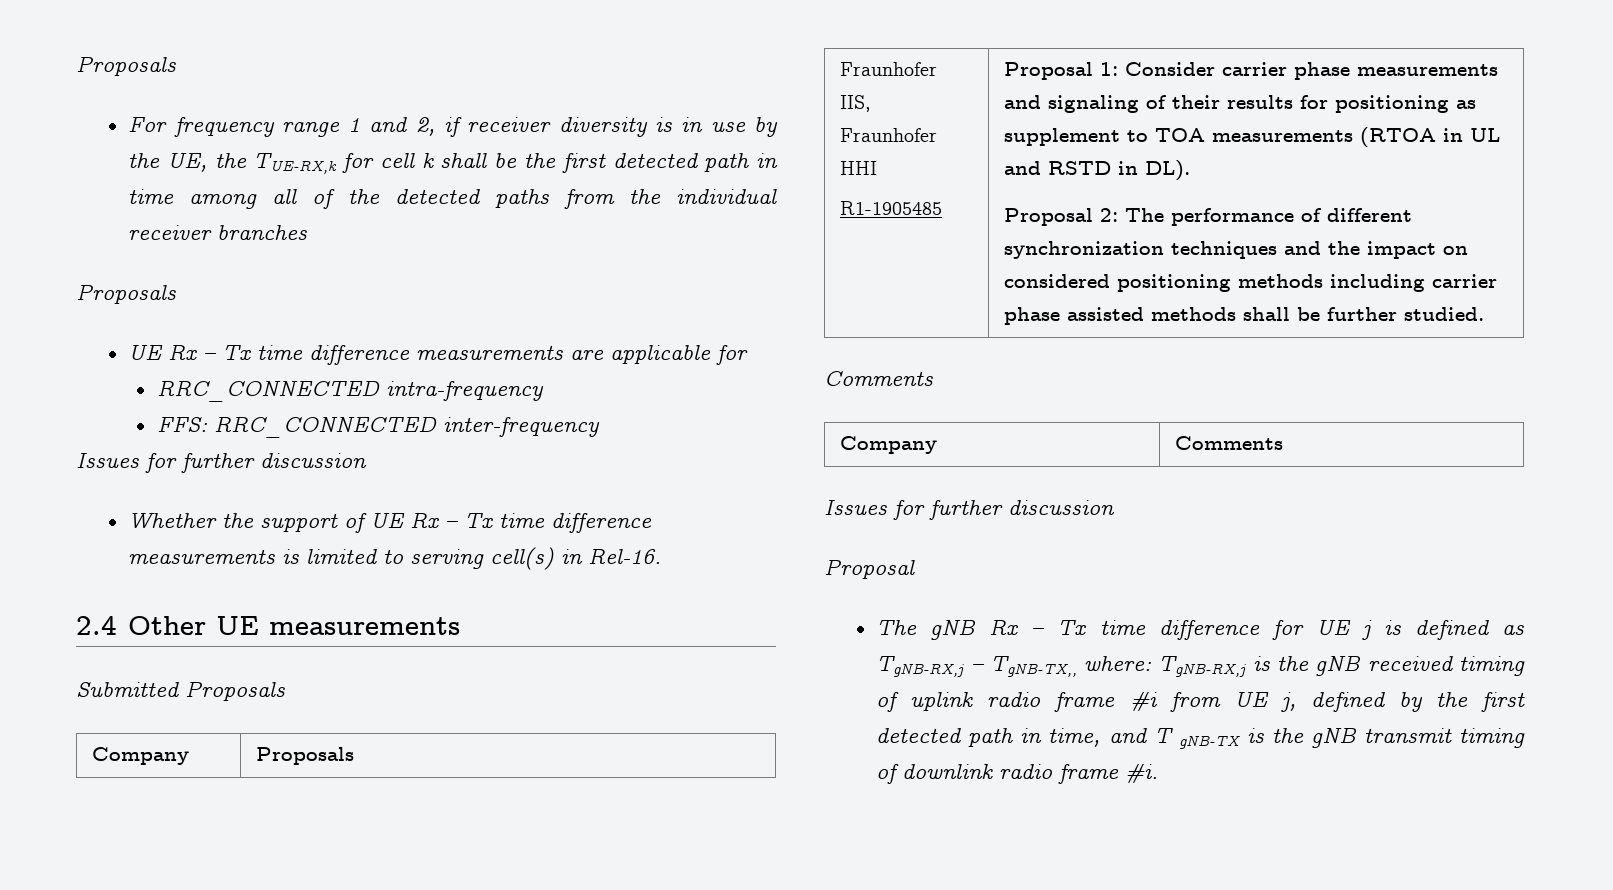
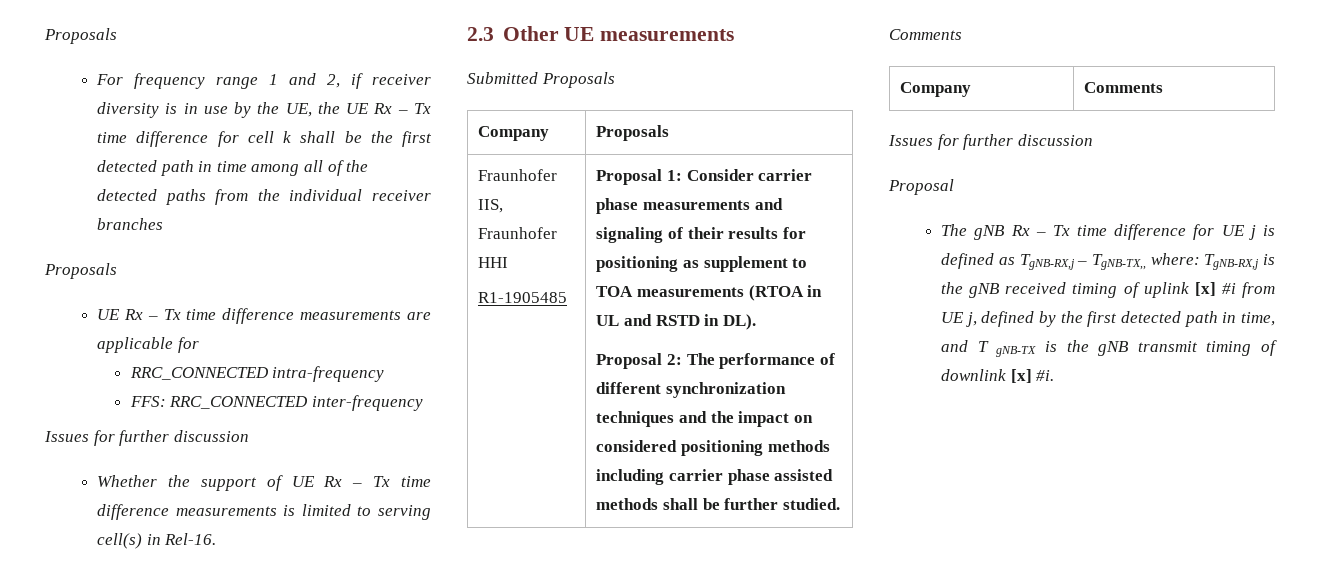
[253,153,338,174] TUE-RX,k -> [346,103,432,114] [97,131,209,147] UE Rx – Tx time difference
[76,616,117,635] 2.4 -> [467,27,494,41] 2.3
[987,692,1116,712] radio frame -> [1194,282,1216,296] [x]
[999,764,1120,784] radio frame -> [1010,369,1032,383] [x]

